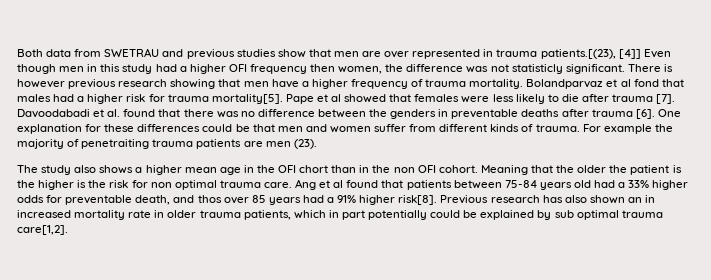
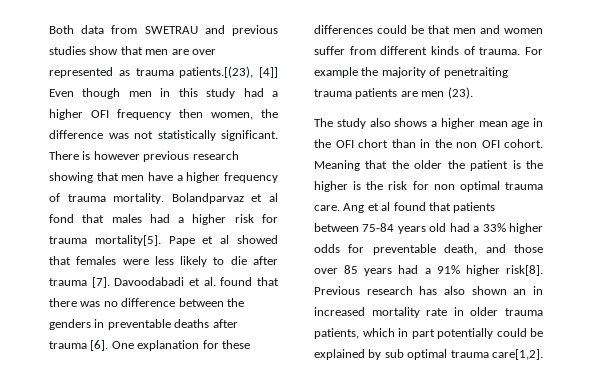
[483,49,494,57] in -> [118,70,130,76] as
[511,64,563,74] statisticly -> [157,130,216,141] statistically
[197,195,222,203] thos -> [514,244,543,253] those

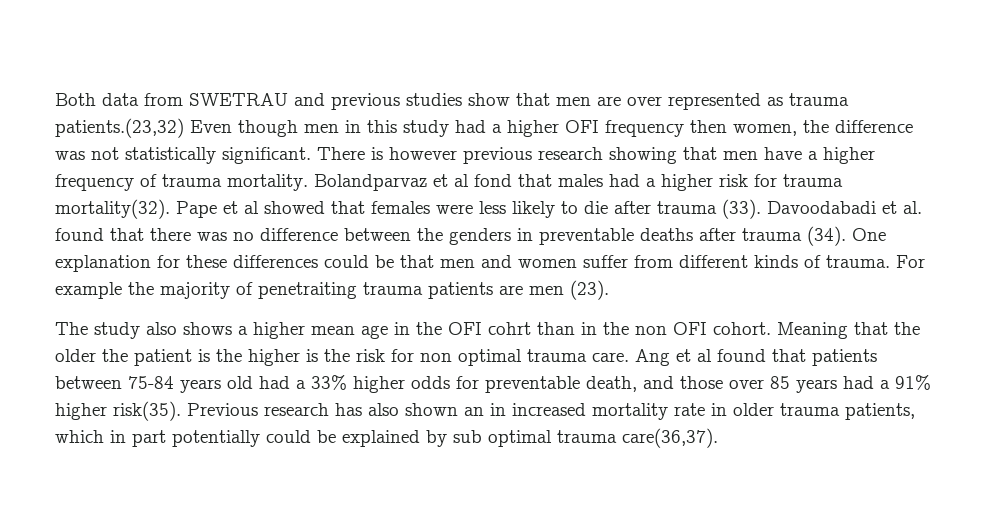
[179,66,278,78] patients.[(23), [4]] -> [55,118,184,138] patients.(23,32)
[94,235,161,246] mortality[5]. -> [55,199,170,219] mortality(32).
[91,277,110,288] [7]. -> [722,199,761,219] (33).
[90,340,109,351] [6]. -> [807,226,846,246] (34).
[358,139,388,148] chort -> [488,322,531,335] cohrt
[506,265,543,276] risk[8]. -> [113,401,181,421] risk(35).
[491,349,543,360] care[1,2]. -> [622,428,718,448] care(36,37).

